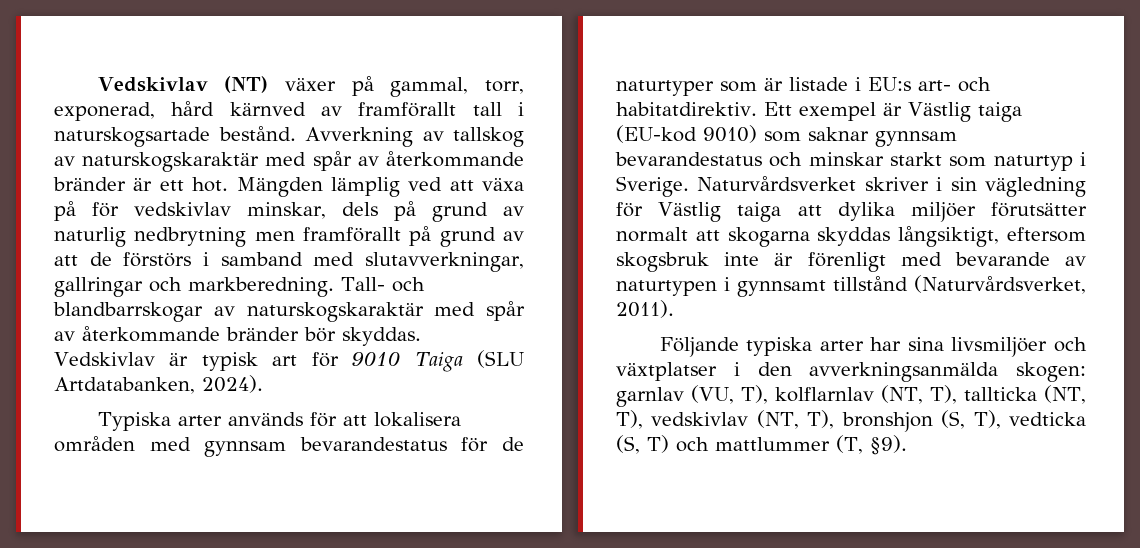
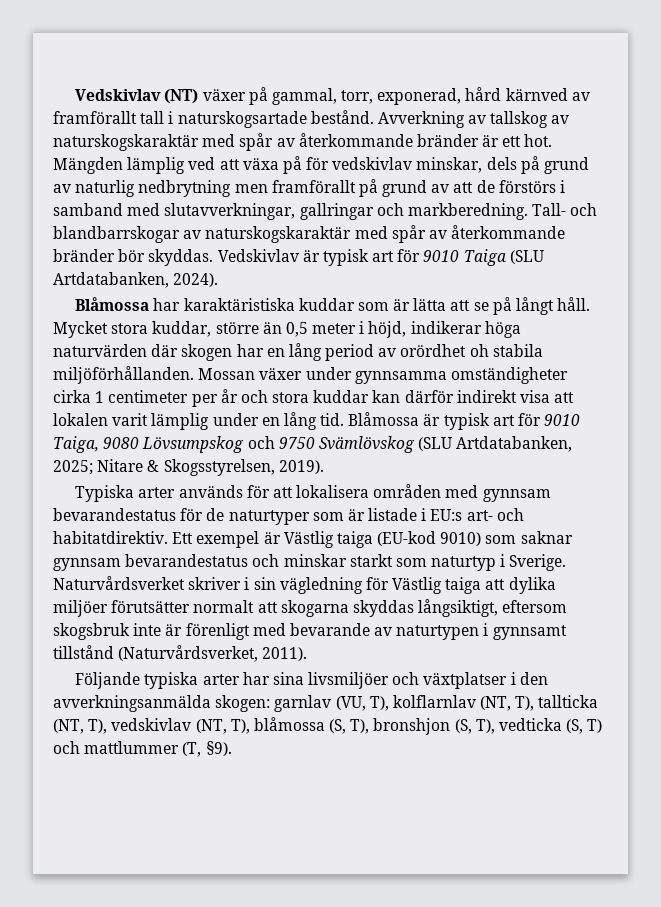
(263, 384) none -> [75,297,591,315] [53,321,521,338] [53,343,543,361] [53,366,568,384] [53,389,575,407] [53,412,581,430] [53,436,573,453] [53,459,324,476] // Blåmossa har karaktäristiska kuddar som är lätta att se på långt håll. Mycket stora kuddar, större än 0,5 meter i höjd, indikerar höga naturvärden där skogen har en lång period av orördhet oh stabila miljöförhållanden. Mossan växer under gynnsamma omständigheter cirka 1 centimeter per år och stora kuddar kan därför indirekt visa att lokalen varit lämplig under en lång tid. Blåmossa är typisk art för 9010 Taiga, 9080 Lövsumpskog och 9750 Svämlövskog (SLU Artdatabanken, 2025; Nitare & Skogsstyrelsen, 2019).
(835, 419) none -> [253,717,370,734] blåmossa (S, T),

